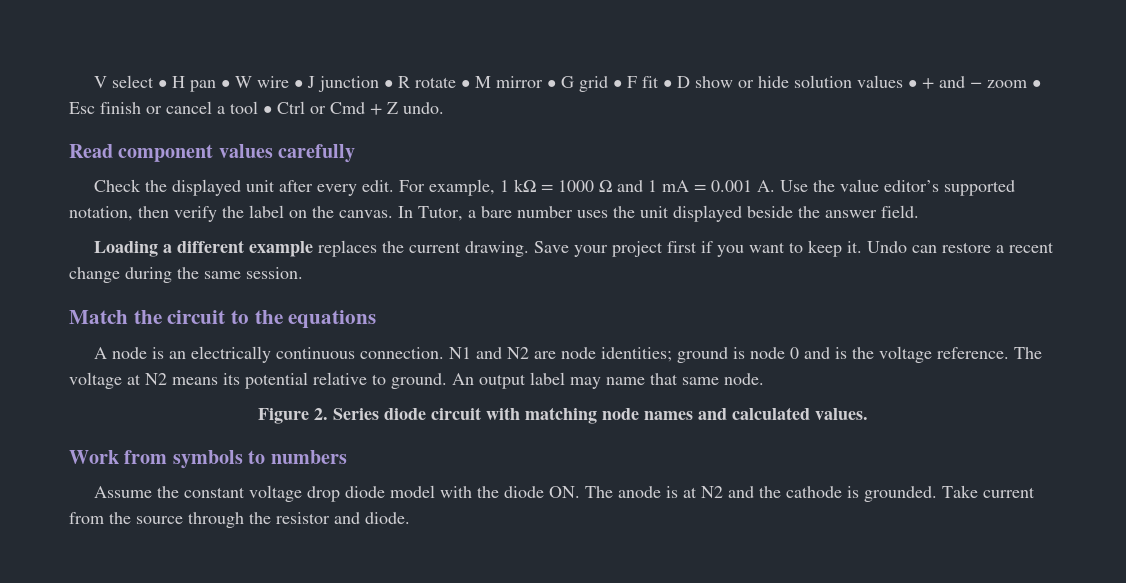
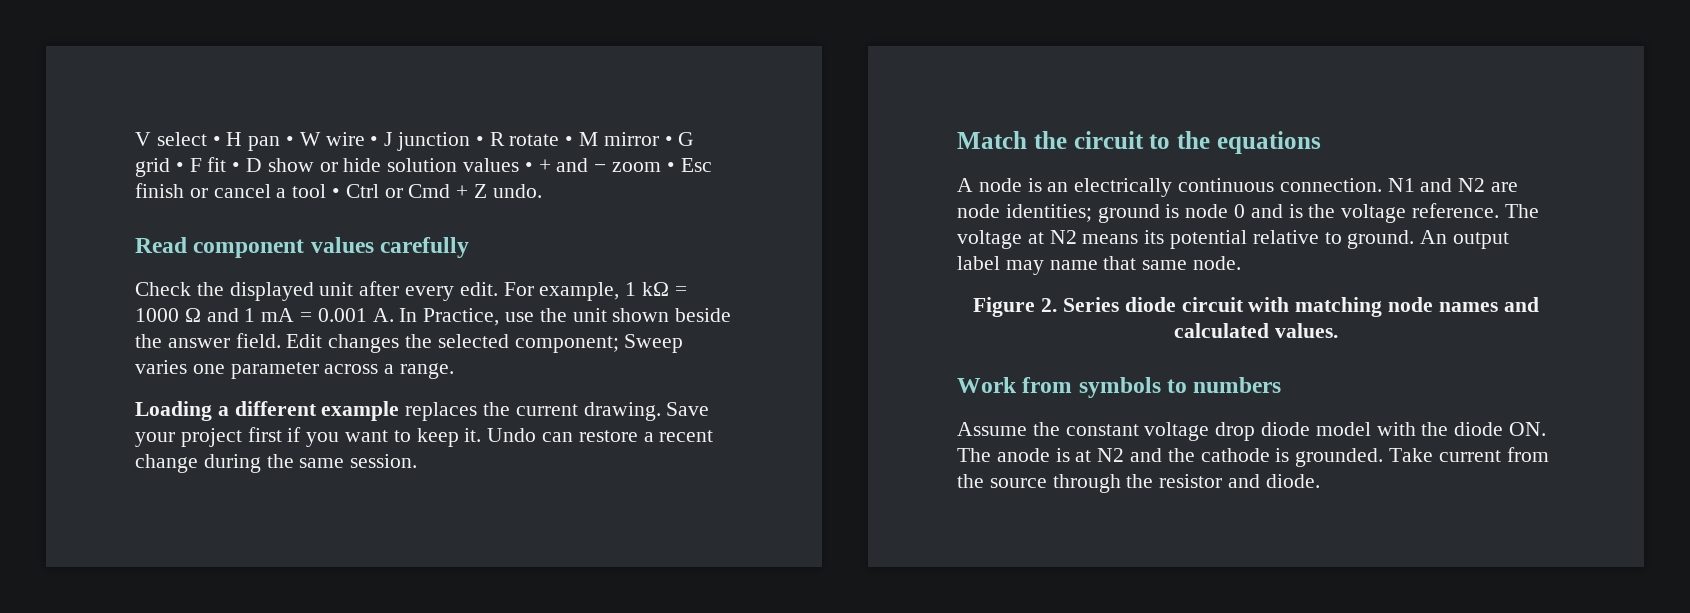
[779,179,1015,196] [69,205,608,222] Use the value editor’s supported notation, then verify the label on the canvas. In Tutor, a bare number uses -> [399,308,535,326] In Practice, use
[673,205,742,222] displayed -> [612,308,670,322] shown
(919, 211) none -> [286,334,684,353] [135,360,455,379] Edit changes the selected component; Sweep varies one parameter across a range.

